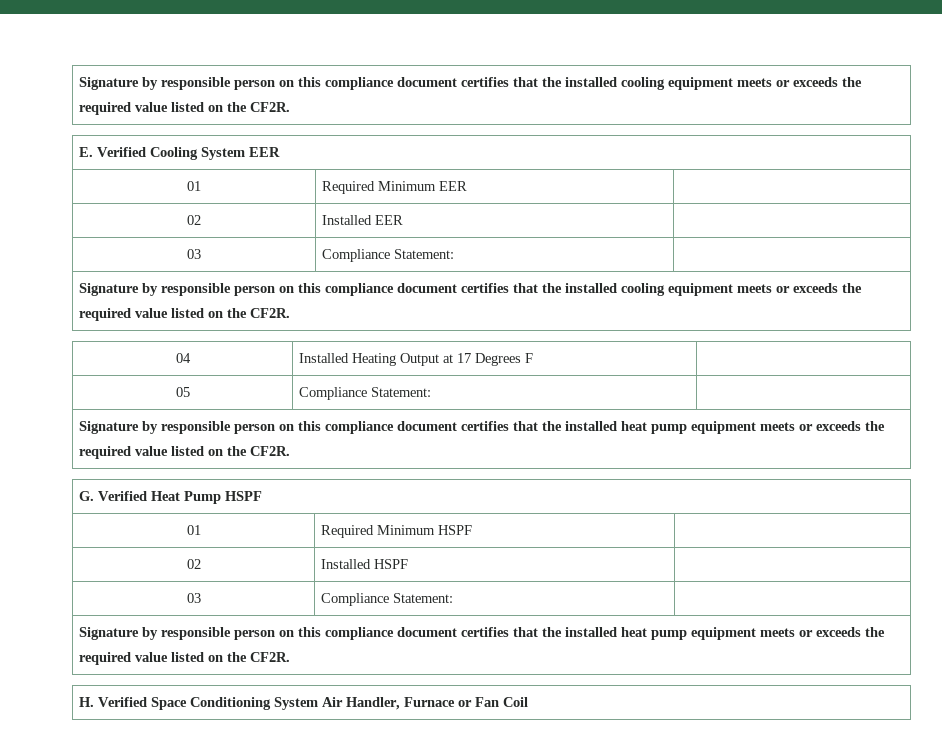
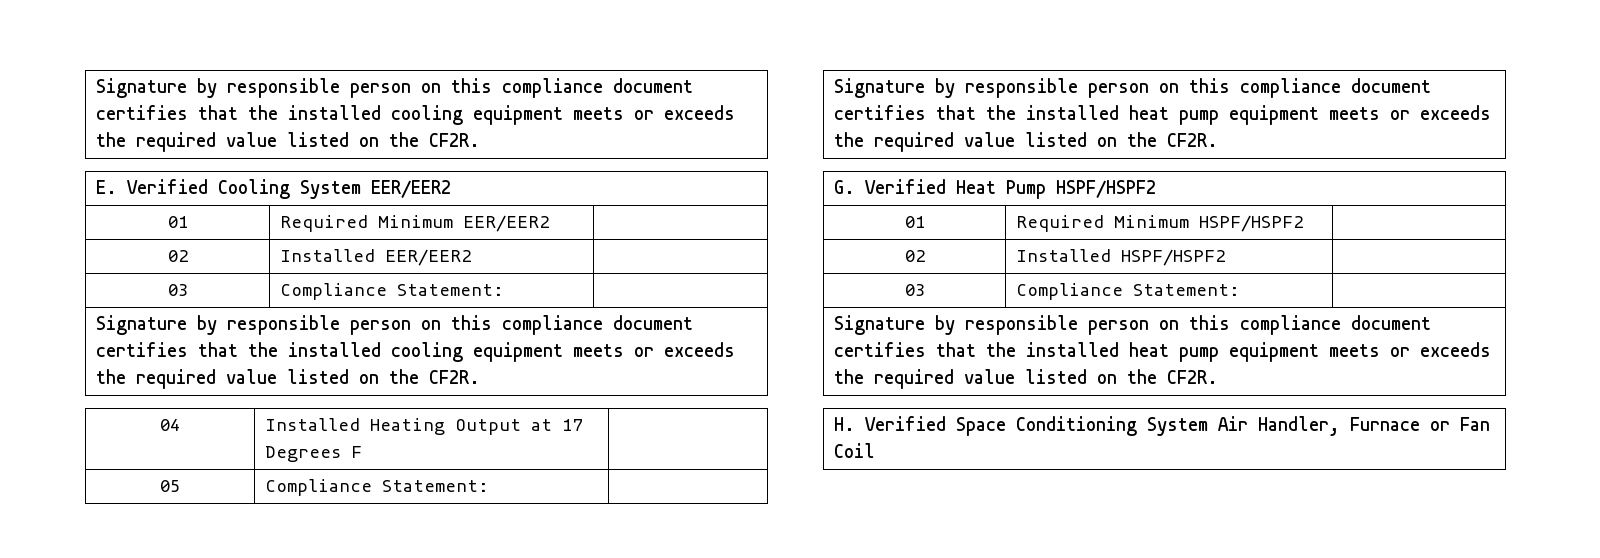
[249,147,281,157] [187,181,201,191] [322,181,468,194] [187,215,201,225] [322,215,404,225] EER // 01 | Required Minimum EER | // 02 | Installed EER -> [370,180,451,198] [167,216,188,228] [279,215,549,232] [167,250,188,262] [279,249,471,266] EER/EER2 // 01 | Required Minimum EER/EER2 | // 02 | Installed EER/EER2
[225,491,263,501] [186,525,201,535] [321,525,473,538] [186,559,201,569] [321,559,409,569] HSPF // 01 | Required Minimum HSPF | // 02 | Installed HSPF -> [1055,180,1156,198] [904,216,925,228] [1015,215,1303,232] [904,250,925,262] [1015,249,1225,266] HSPF/HSPF2 // 01 | Required Minimum HSPF/HSPF2 | // 02 | Installed HSPF/HSPF2

